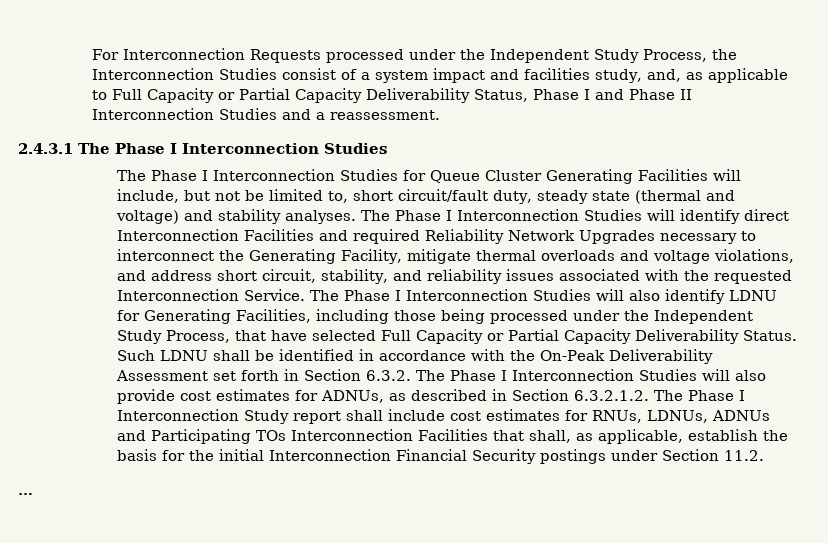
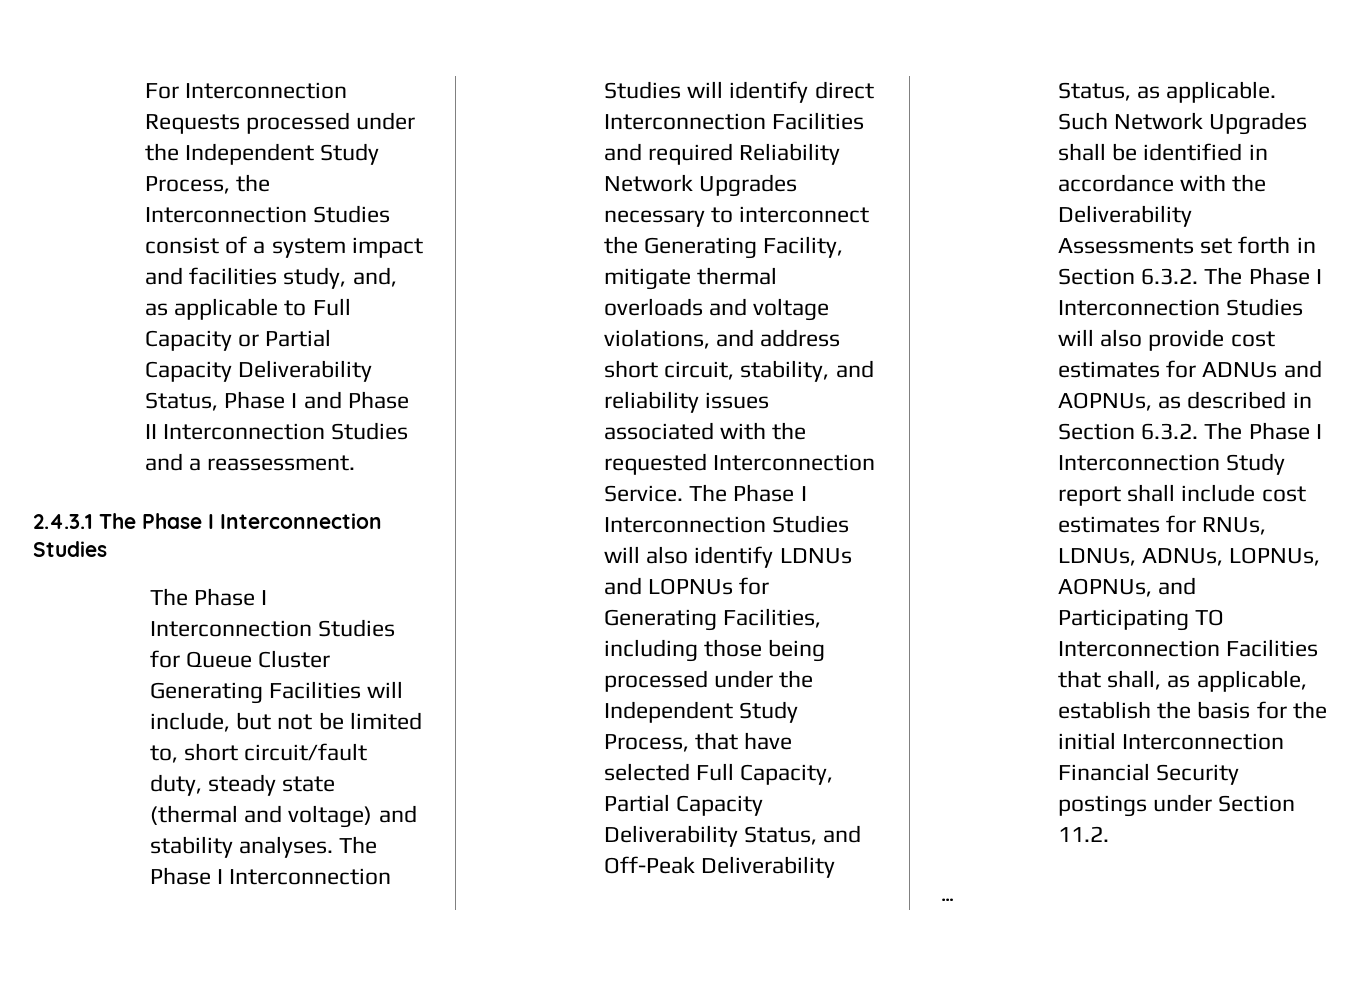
[729,290,778,301] LDNU -> [779,548,852,564] [604,577,734,595] LDNUs and LOPNUs
[416,329,798,344] [117,350,209,361] Capacity or Partial Capacity Deliverability Status. Such LDNU -> [740,764,834,785] [604,794,764,816] [604,825,862,847] [604,856,836,878] [1058,81,1277,103] [1058,112,1308,135] Capacity, Partial Capacity Deliverability Status, and Off-Peak Deliverability Status, as applicable. Such Network Upgrades
[540,349,714,364] [116,370,209,381] On-Peak Deliverability Assessment -> [1058,205,1192,227] [1058,238,1194,254] Deliverability Assessments
[321,390,385,403] ADNUs, -> [1202,360,1322,378] [1058,392,1152,411] ADNUs and AOPNUs,
[574,390,650,401] 6.3.2.1.2. -> [1141,423,1199,440] 6.3.2.
[712,410,771,421] ADNUs -> [1142,547,1321,566] [1058,578,1152,597] ADNUs, LOPNUs, AOPNUs,
[256,430,287,441] TOs -> [1195,609,1225,626] TO

